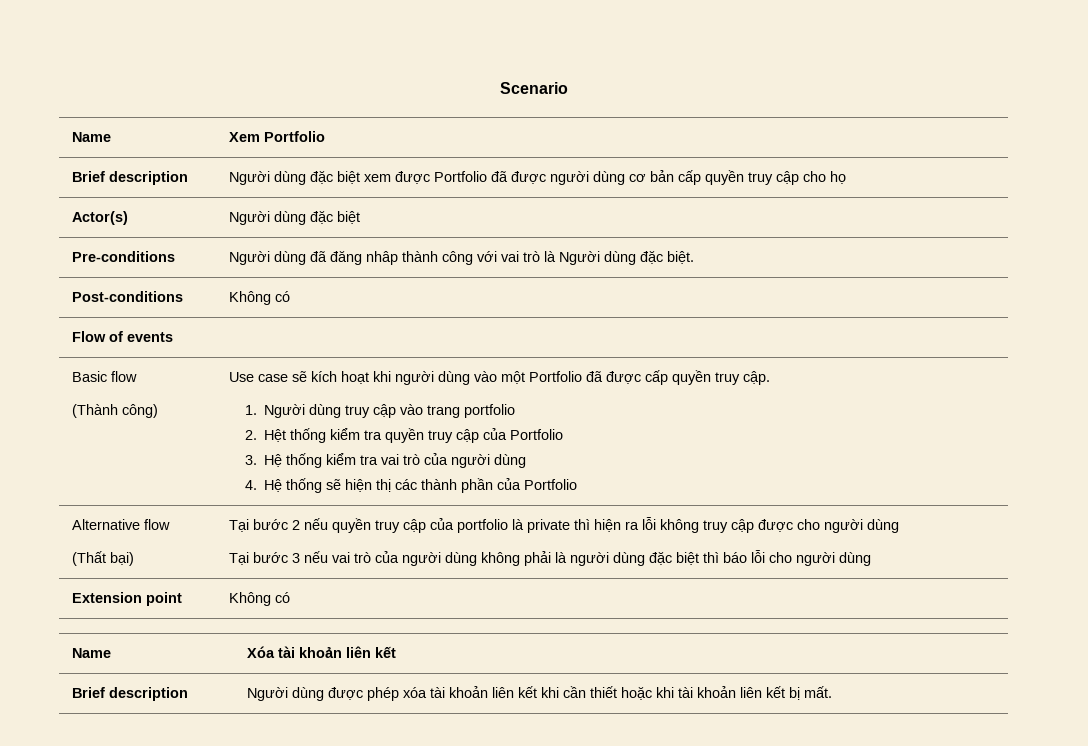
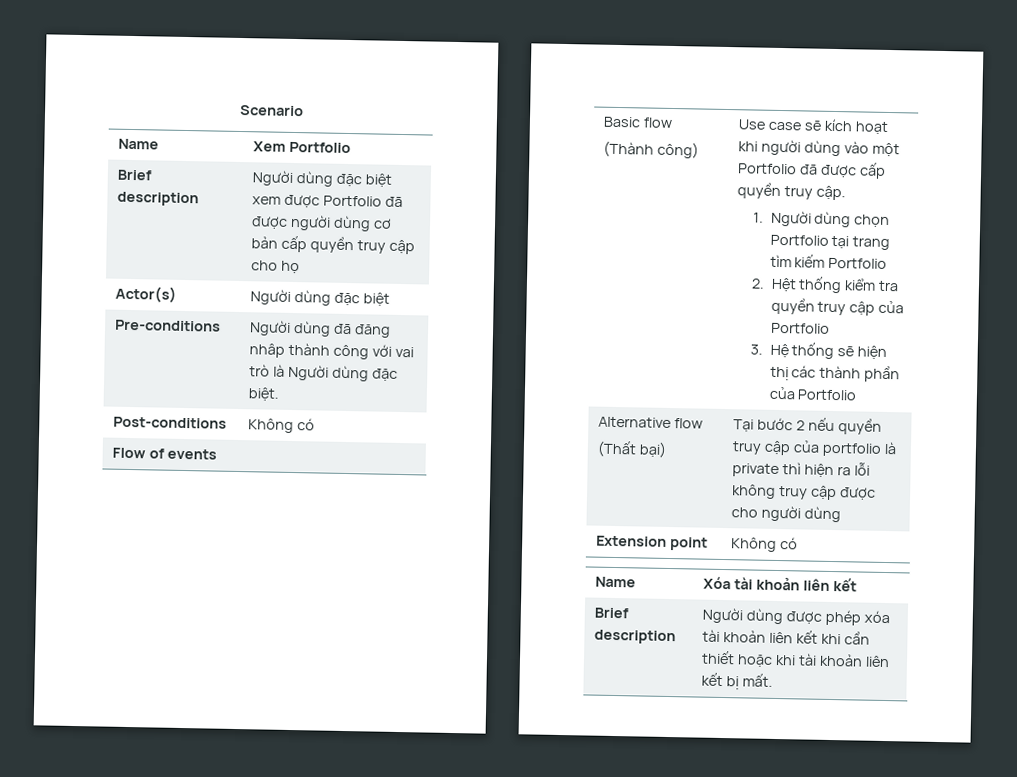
[345,404,516,418] truy cập vào trang portfolio -> [854,214,891,229] [769,234,891,251] [769,254,888,269] chọn Portfolio tại trang tìm kiếm Portfolio
[326,453,527,468] [245,478,323,493] kiểm tra vai trò của người dùng // 4. Hệ thống -> (835, 351) none
[228,550,871,566] // Tại bước 3 nếu vai trò của người dùng không phải là người dùng đặc biệt thì báo lỗi cho người dùng -> (842, 514) none

